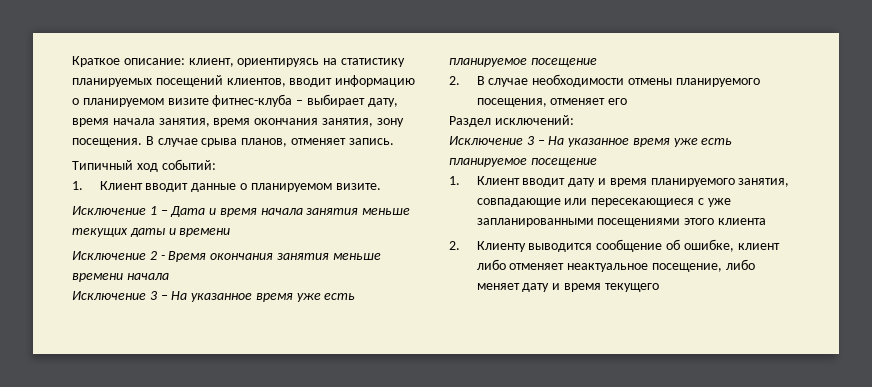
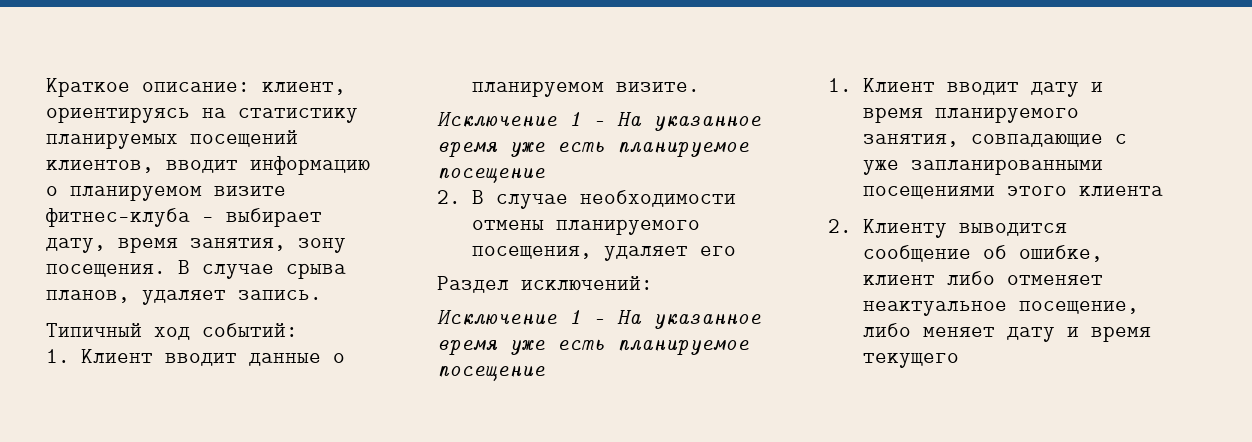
[112,118,319,127] начала занятия, время окончания -> (178, 245) none
[290,138,346,145] отменяет -> [142,290,226,305] удаляет
[170,206,411,217] [72,228,231,237] [72,251,381,262] [72,273,169,282] [72,291,168,300] Дата и время начала занятия меньше текущих даты и времени // Исключение 2 - Время окончания занятия меньше времени начала // Исключение 3 – -> (605, 123) none
[550,98,606,105] отменяет -> [604,246,689,261] удаляет
[526,136,535,145] 3 -> [569,310,581,324] 1
[564,198,695,207] или пересекающиеся -> (1104, 140) none

